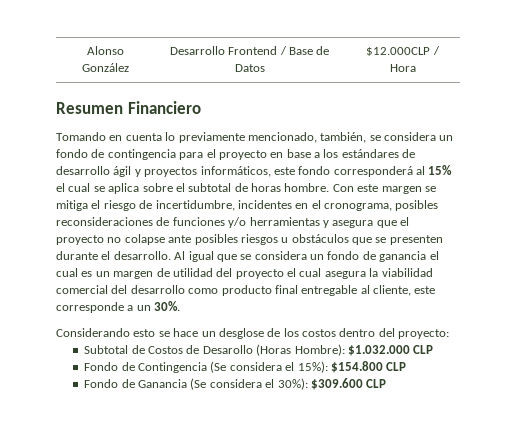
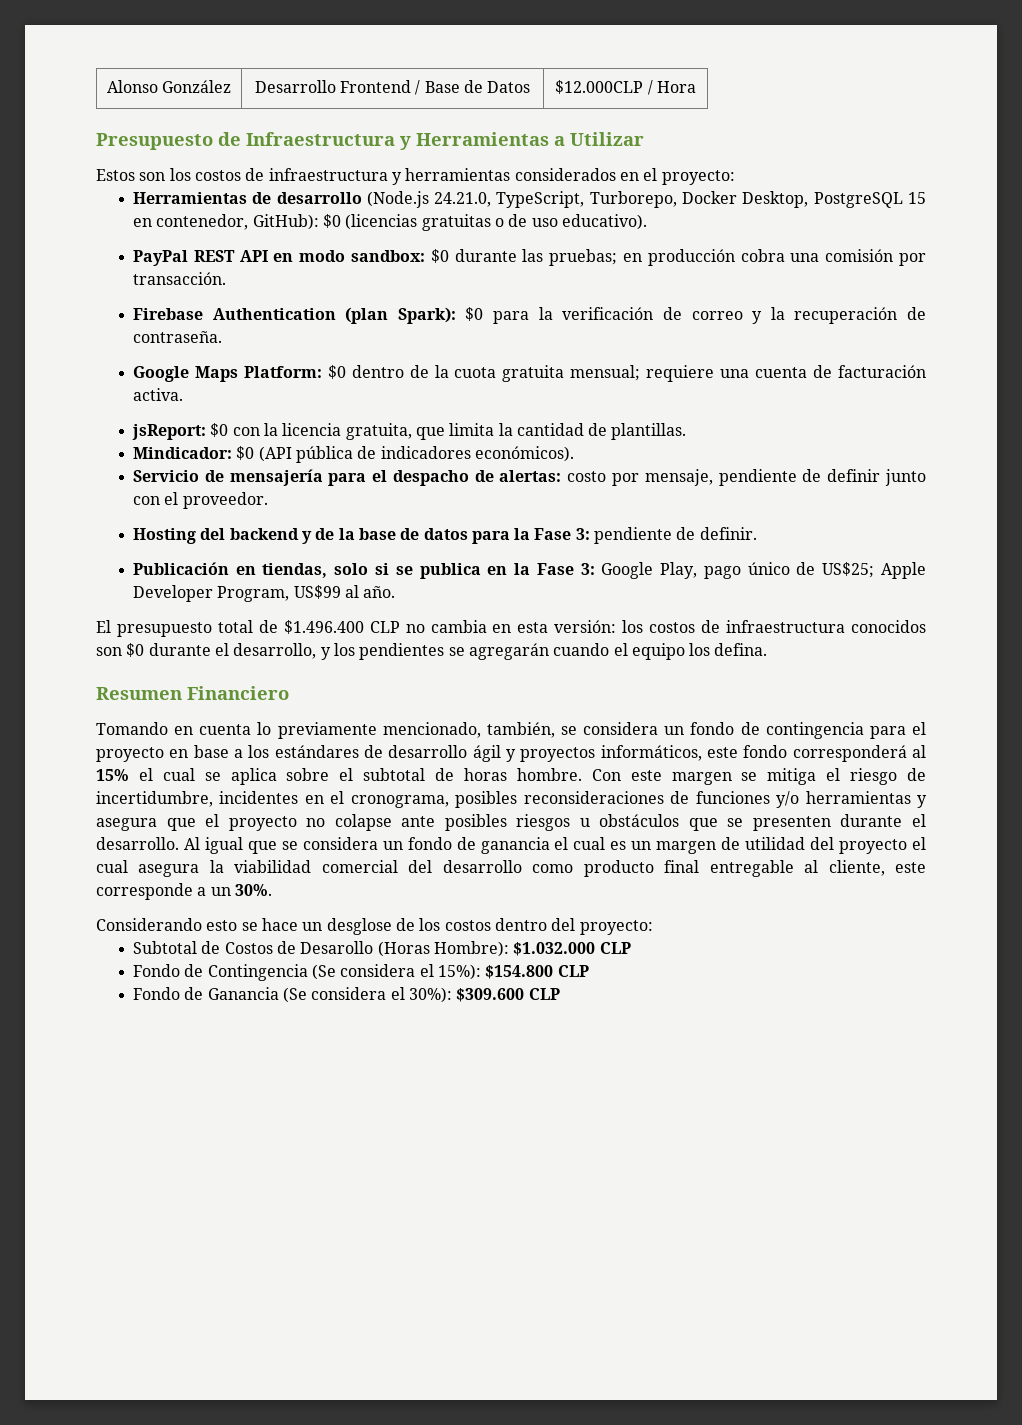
(416, 68) none -> [96,132,644,150] [96,168,735,185] [132,191,927,208] [132,214,647,231] [132,249,926,266] [132,272,226,285] [132,307,926,324] [132,331,222,343] [132,365,926,382] [132,388,183,401] [131,423,687,440] [132,446,574,463] [132,469,926,486] [132,492,268,509] [132,527,757,544] [132,562,926,579] [132,585,396,602] [96,620,927,637] [96,643,768,660] // Presupuesto de Infraestructura y Herramientas a Utilizar // Estos son los costos de infraestructura y herramientas considerados en el proyecto: // Herramientas de desarrollo (Node.js 24.21.0, TypeScript, Turborepo, Docker Desktop, PostgreSQL 15 en contenedor, GitHub): $0 (licencias gratuitas o de uso educativo). // PayPal REST API en modo sandbox: $0 durante las pruebas; en producción cobra una comisión por transacción. // Firebase Authentication (plan Spark): $0 para la verificación de correo y la recuperación de contraseña. // Google Maps Platform: $0 dentro de la cuota gratuita mensual; requiere una cuenta de facturación activa. // jsReport: $0 con la licencia gratuita, que limita la cantidad de plantillas. // Mindicador: $0 (API pública de indicadores económicos). // Servicio de mensajería para el despacho de alertas: costo por mensaje, pendiente de definir junto con el proveedor. // Hosting del backend y de la base de datos para la Fase 3: pendiente de definir. // Publicación en tiendas, solo si se publica en la Fase 3: Google Play, pago único de US$25; Apple Developer Program, US$99 al año. // El presupuesto total de $1.496.400 CLP no cambia en esta versión: los costos de infraestructura conocidos son $0 durante el desarrollo, y los pendientes se agregarán cuando el equipo los defina.

